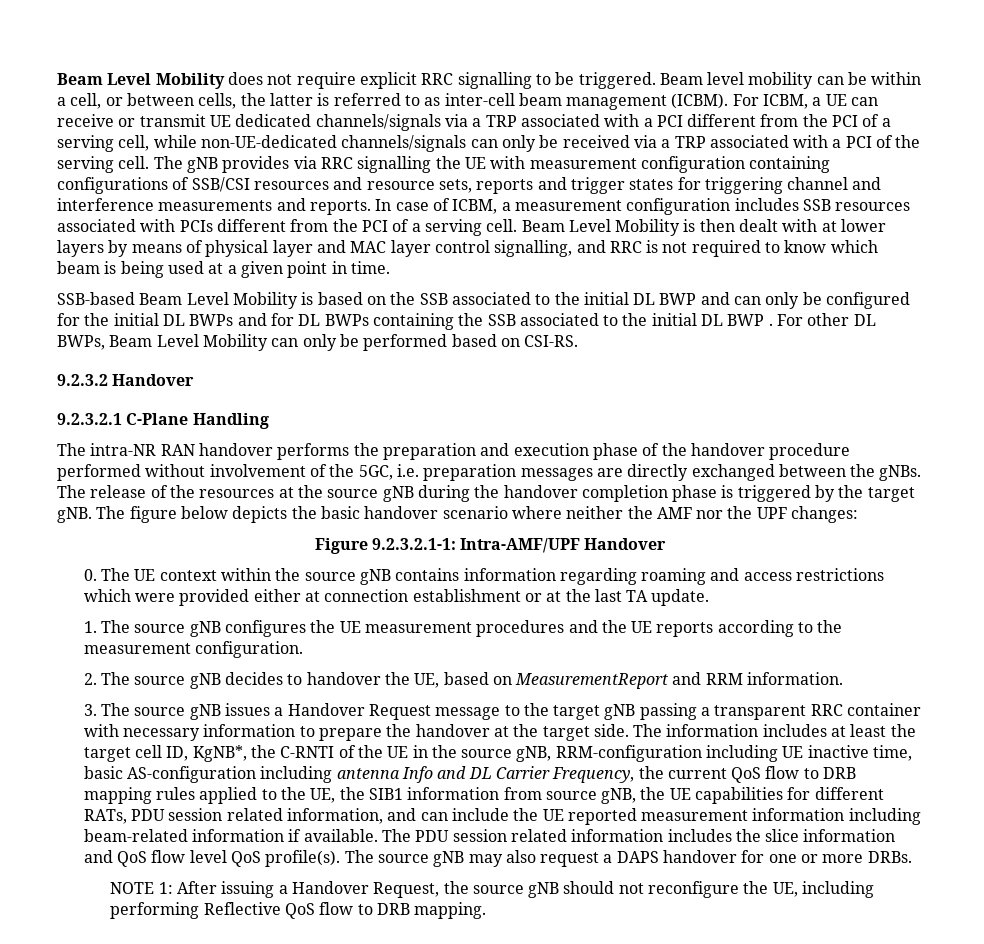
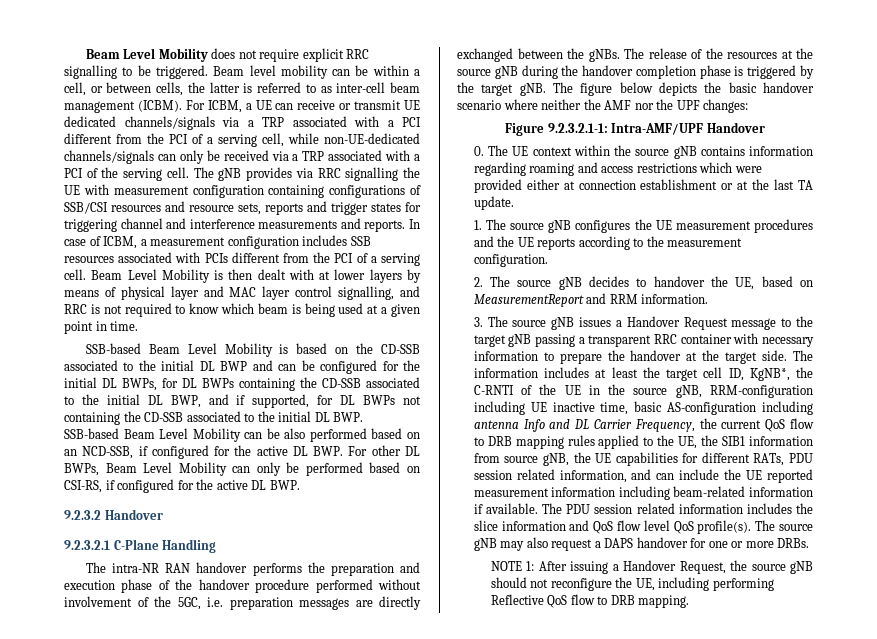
[419,293,448,305] SSB -> [381,344,421,354] CD-SSB
[765,292,800,309] only -> (297, 367) none
[189,313,267,326] BWPs and -> [122,378,157,391] BWPs,
[487,313,773,326] SSB associated to the initial DL BWP . -> [322,377,420,388] [64,394,422,408] [64,411,364,425] [64,428,421,442] [64,445,344,459] CD-SSB associated to the initial DL BWP, and if supported, for DL BWPs not containing the CD-SSB associated to the initial DL BWP. SSB-based Beam Level Mobility can be also performed based on an NCD-SSB, if configured for the active DL BWP.
[524,335,579,347] CSI-RS. -> [64,479,300,493] CSI-RS, if configured for the active DL BWP.

